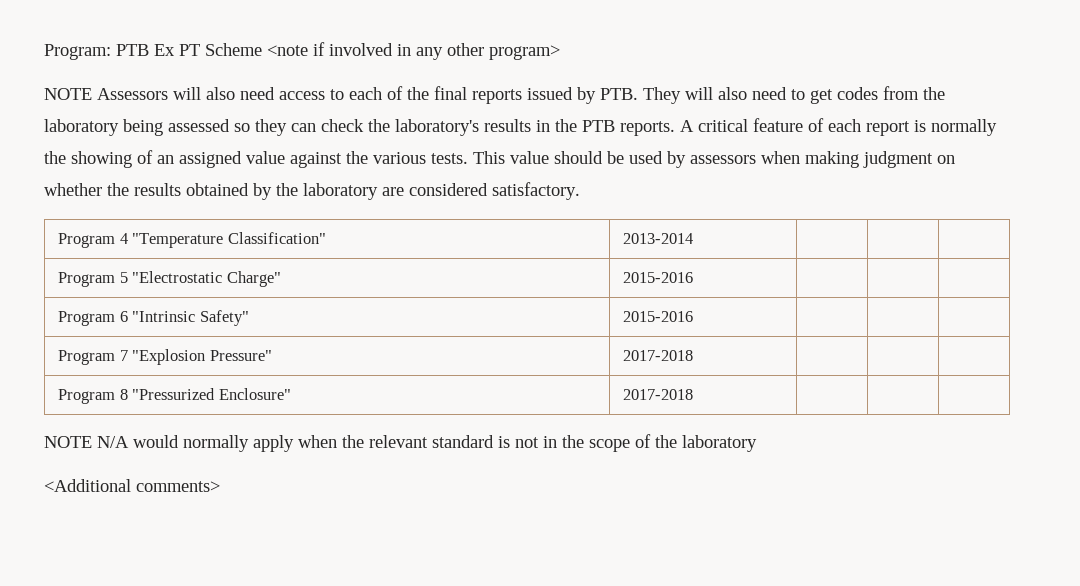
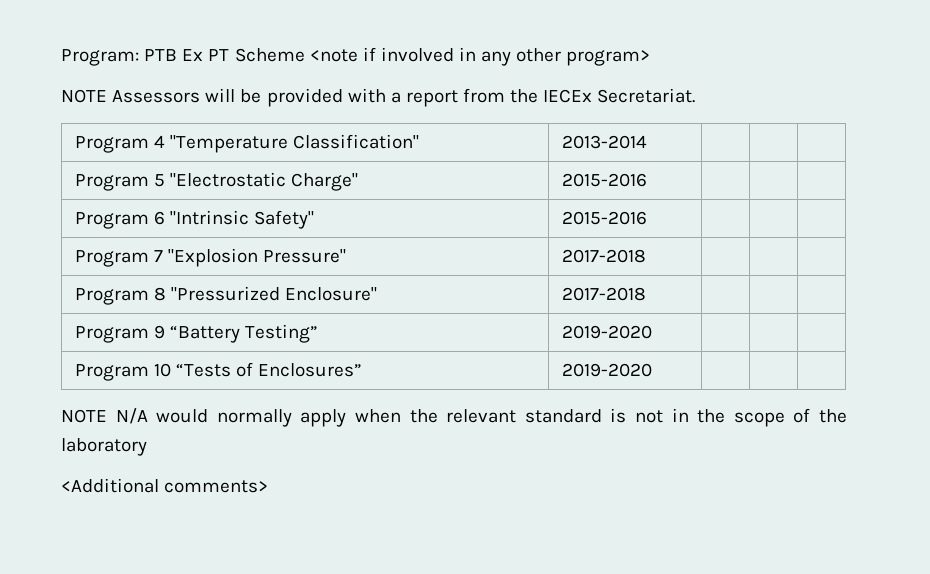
[206,86,945,104] [44,118,997,136] [44,150,955,168] [44,182,580,200] also need access to each of the final reports issued by PTB. They will also need to get codes from the laboratory being assessed so they can check the laboratory's results in the PTB reports. A critical feature of each report is normally the showing of an assigned value against the various tests. This value should be used by assessors when making judgment on whether the results obtained by the laboratory are considered satisfactory. -> [240,88,696,107] be provided with a report from the IECEx Secretariat.
(694, 394) none -> [74,324,319,343] [561,325,652,339] [74,362,363,381] [561,363,652,377] // Program 9 “Battery Testing” | 2019-2020 | | | // Program 10 “Tests of Enclosures” | 2019-2020 | | |

